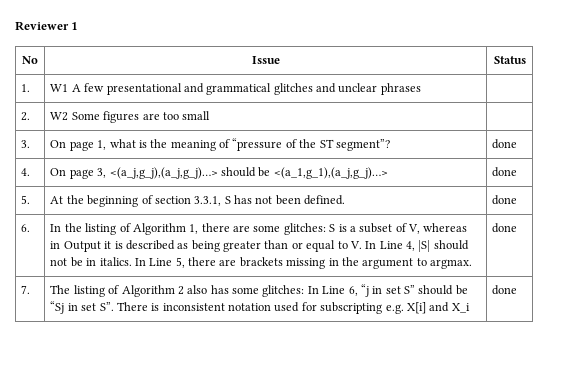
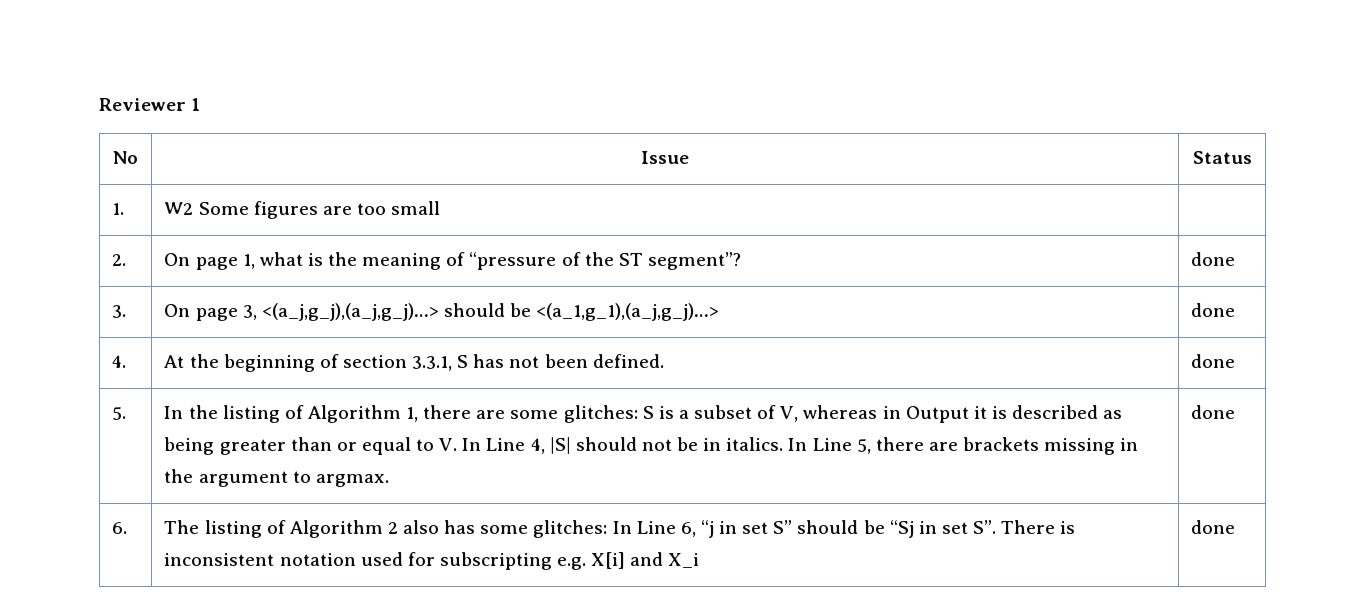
[50,83,421,95] [21,112,31,121] | W1 A few presentational and grammatical glitches and unclear phrases | // 2. -> (125, 209) none
[21,140,31,148] 3. -> [112,254,127,266] 2.
[21,168,31,176] 4. -> [112,305,127,318] 3.
[21,195,31,204] 5. -> [112,355,127,368] 4.
[21,224,31,232] 6. -> [112,407,127,420] 5.
[21,285,31,294] 7. -> [112,522,128,534] 6.

